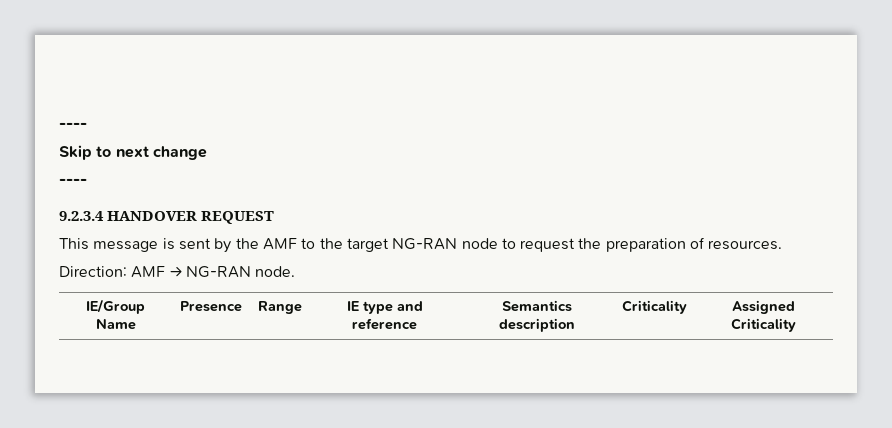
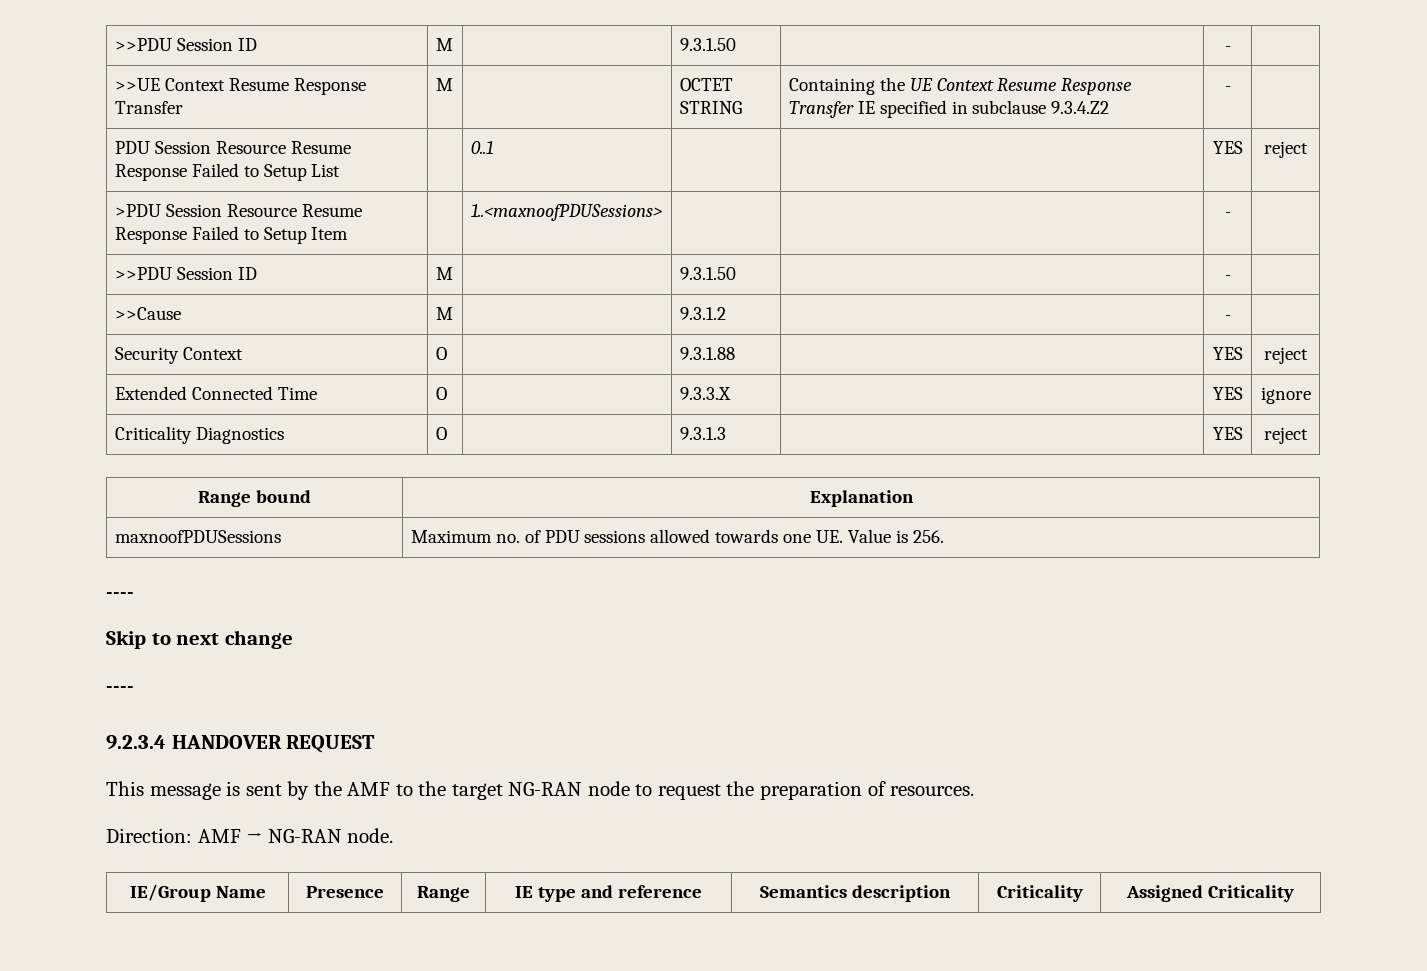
(59, 125) none -> [114,38,257,51] [435,38,453,51] [679,38,736,51] [1224,46,1231,51] [114,78,366,95] [114,101,183,114] [435,78,453,91] [679,78,733,91] [679,101,742,114] [788,77,1133,95] [788,100,1110,118] [1224,86,1231,91] [114,141,351,154] [114,163,341,181] [470,141,493,154] [1212,141,1243,154] [1264,141,1308,158] [114,204,362,217] [114,226,349,244] [470,204,662,221] [1224,212,1231,217] [114,267,257,280] [435,267,453,280] [679,267,736,280] [1224,275,1231,280] [114,307,181,320] [435,307,453,320] [679,307,726,320] [1224,315,1231,320] [114,347,243,364] [435,347,447,360] [679,347,735,360] [1212,347,1243,360] [1264,347,1308,364] [114,386,317,400] [435,387,447,400] [679,387,731,400] [1212,387,1243,400] [1260,387,1311,404] [114,426,284,444] [435,427,447,440] [679,427,726,440] [1212,427,1243,440] [1264,427,1308,444] [198,490,311,507] [809,490,914,507] [114,530,281,543] [410,529,945,543] >>PDU Session ID | M | | 9.3.1.50 | | - | // >>UE Context Resume Response Transfer | M | | OCTET STRING | Containing the UE Context Resume Response Transfer IE specified in subclause 9.3.4.Z2 | - | // PDU Session Resource Resume Response Failed to Setup List | | 0..1 | | | YES | reject // >PDU Session Resource Resume Response Failed to Setup Item | | 1..<maxnoofPDUSessions> | | | - | // >>PDU Session ID | M | | 9.3.1.50 | | - | // >>Cause | M | | 9.3.1.2 | | - | // Security Context | O | | 9.3.1.88 | | YES | reject // Extended Connected Time | O | | 9.3.3.X | | YES | ignore // Criticality Diagnostics | O | | 9.3.1.3 | | YES | reject // Range bound | Explanation // maxnoofPDUSessions | Maximum no. of PDU sessions allowed towards one UE. Value is 256. //

